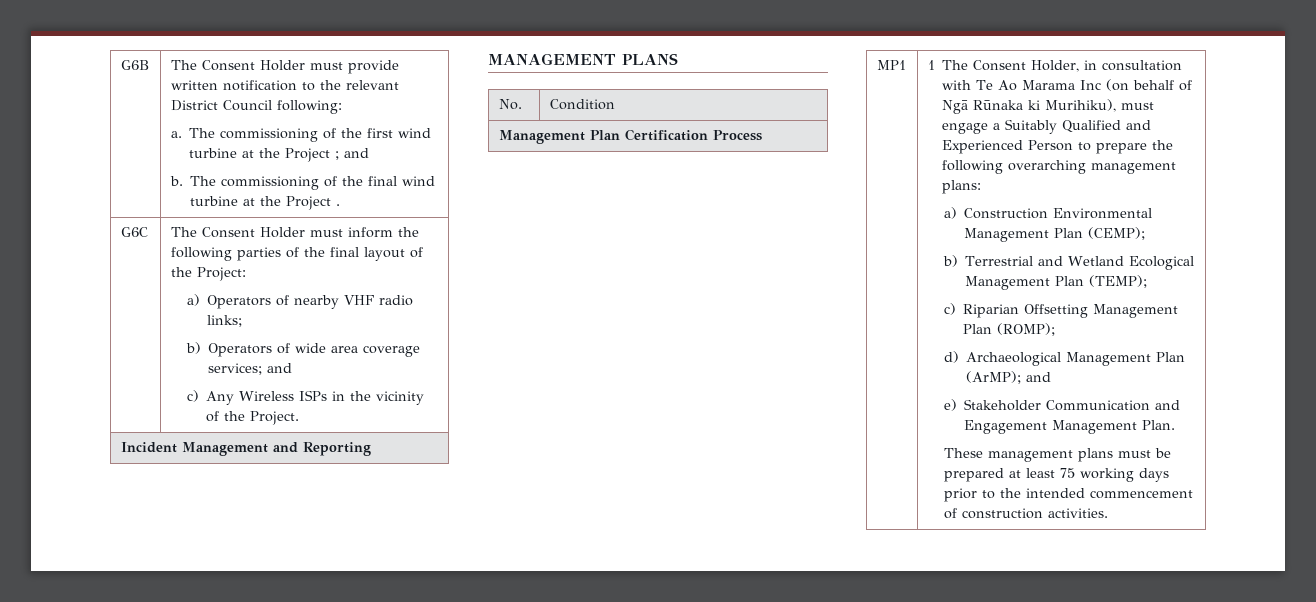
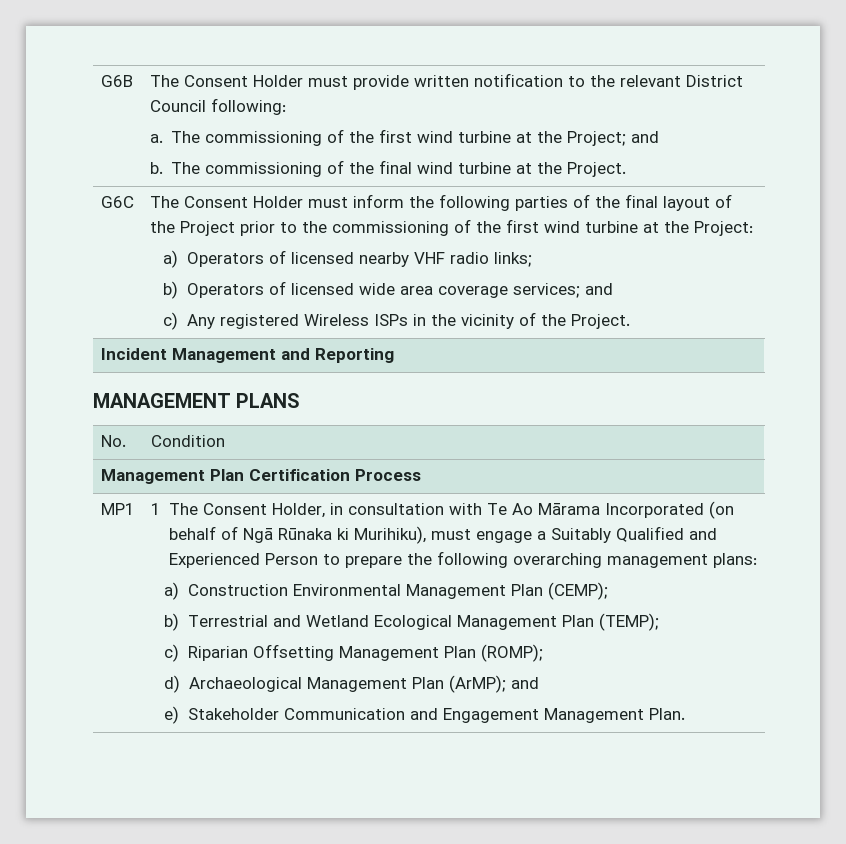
[285,148,340,162] Project ; -> [567,131,627,146] Project;
[286,196,341,210] Project . -> [567,162,627,177] Project.
(192, 272) none -> [179,219,689,236] Project prior to the commissioning of the first wind turbine at the
(289, 300) none -> [290,252,354,264] licensed
(290, 348) none -> [290,283,354,295] licensed
(234, 398) none -> [219,314,299,329] registered
[1022,80,1102,90] Marama Inc -> [538,503,705,518] Mārama Incorporated
[943,448,1171,462] [943,468,1169,482] [943,488,1193,502] [943,508,1108,519] // These management plans must be prepared at least 75 working days prior to the intended commencement of construction activities. -> (685, 714) none

